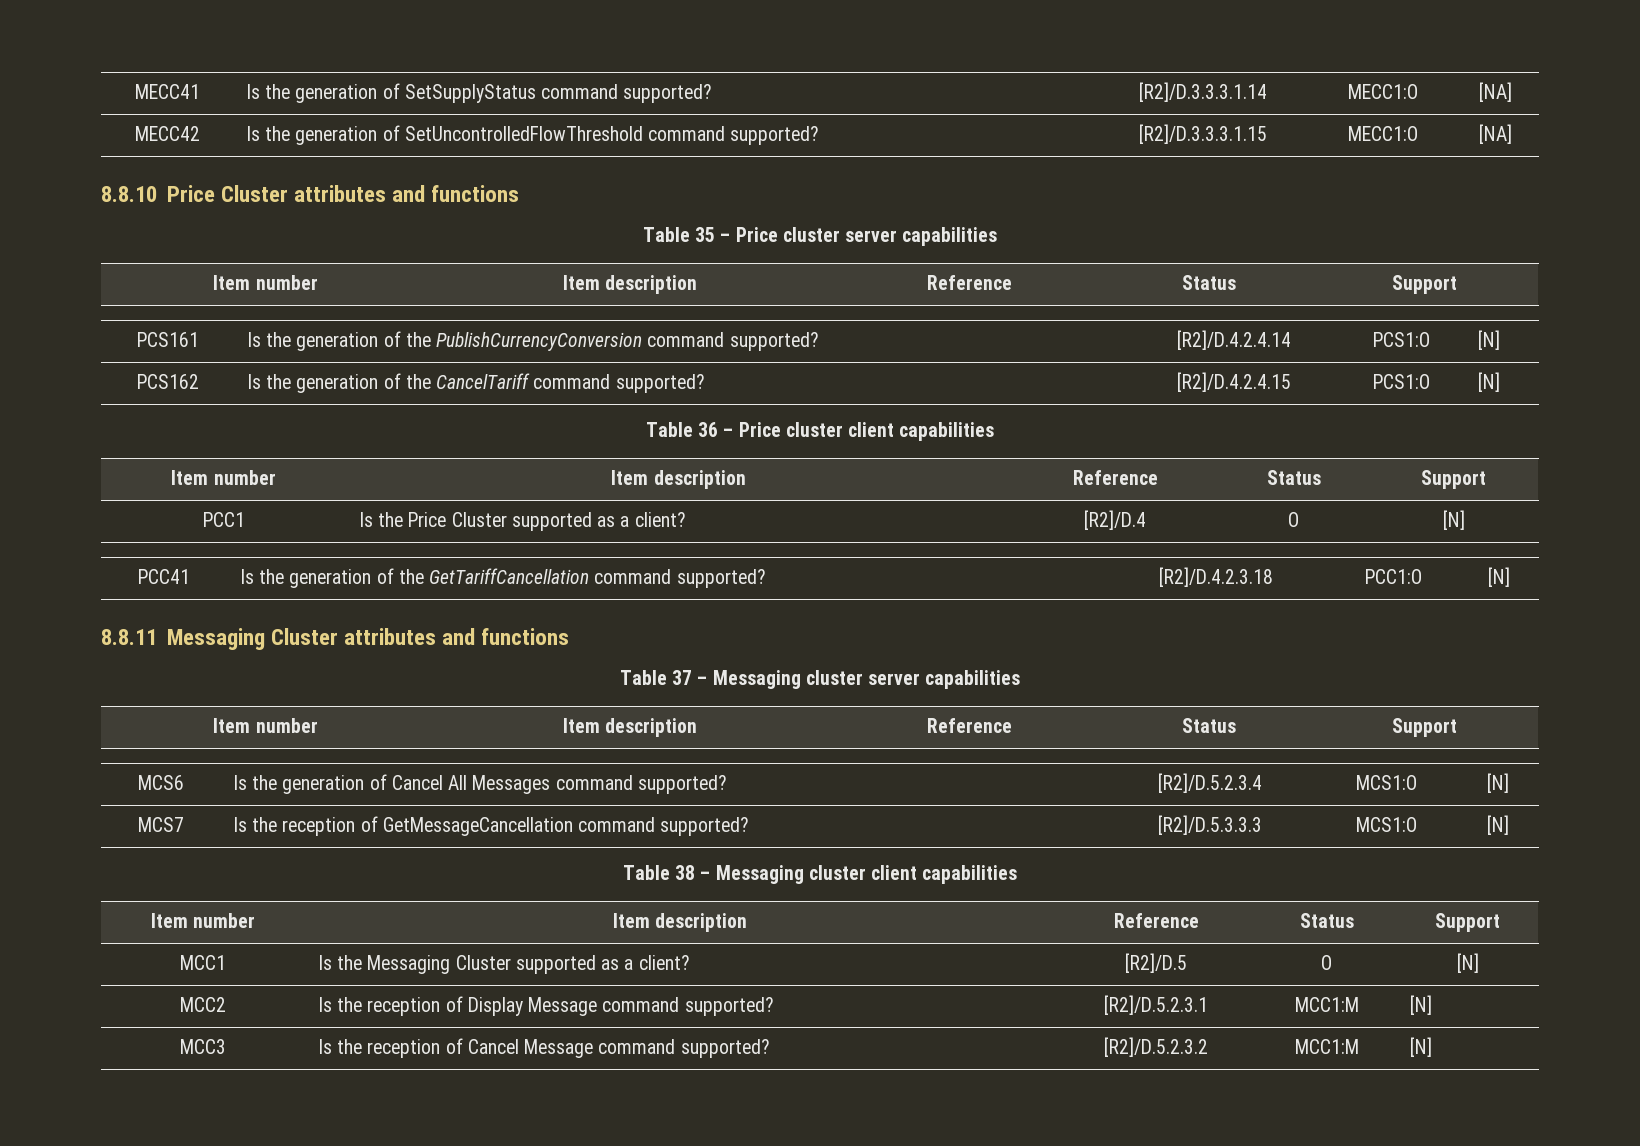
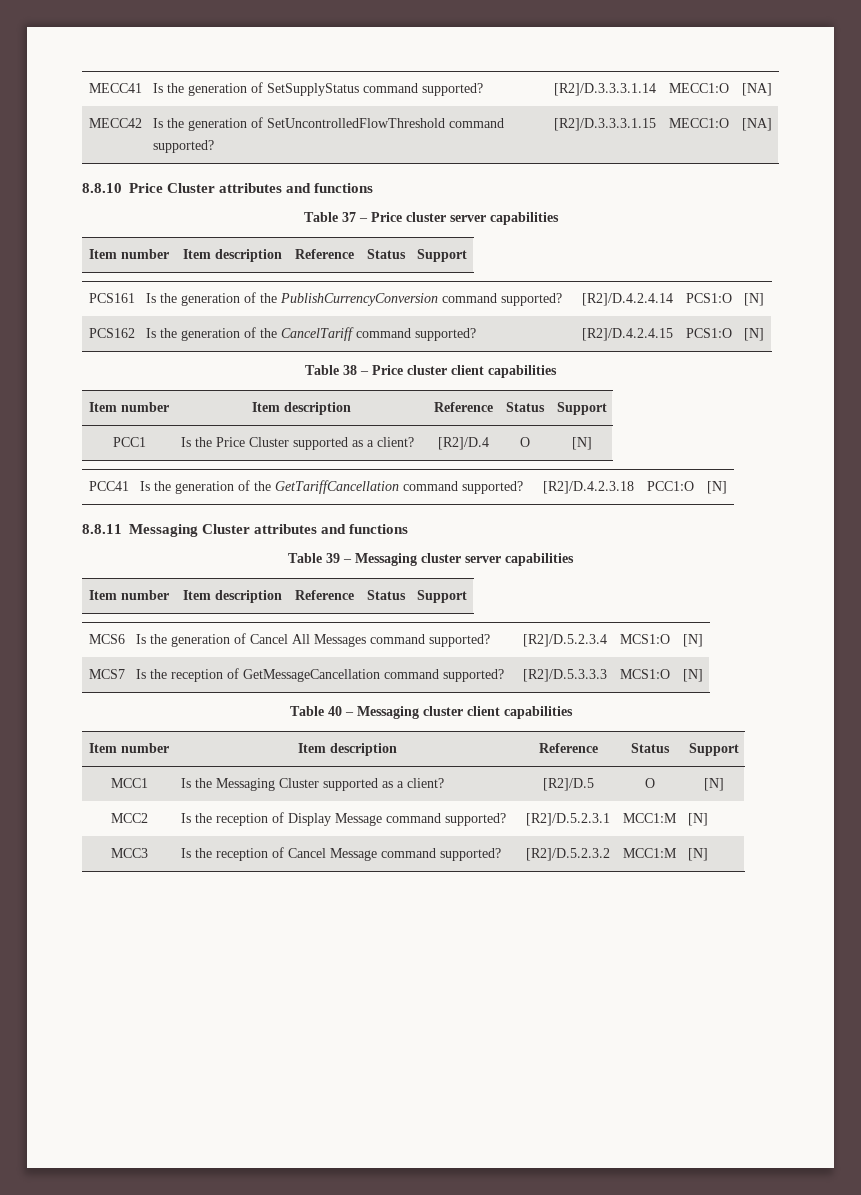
[694,227,715,242] 35 -> [341,212,356,222] 37
[697,422,718,437] 36 -> [343,365,357,375] 38
[671,670,692,685] 37 -> [326,553,340,563] 39
[674,865,695,880] 38 -> [327,706,342,716] 40

